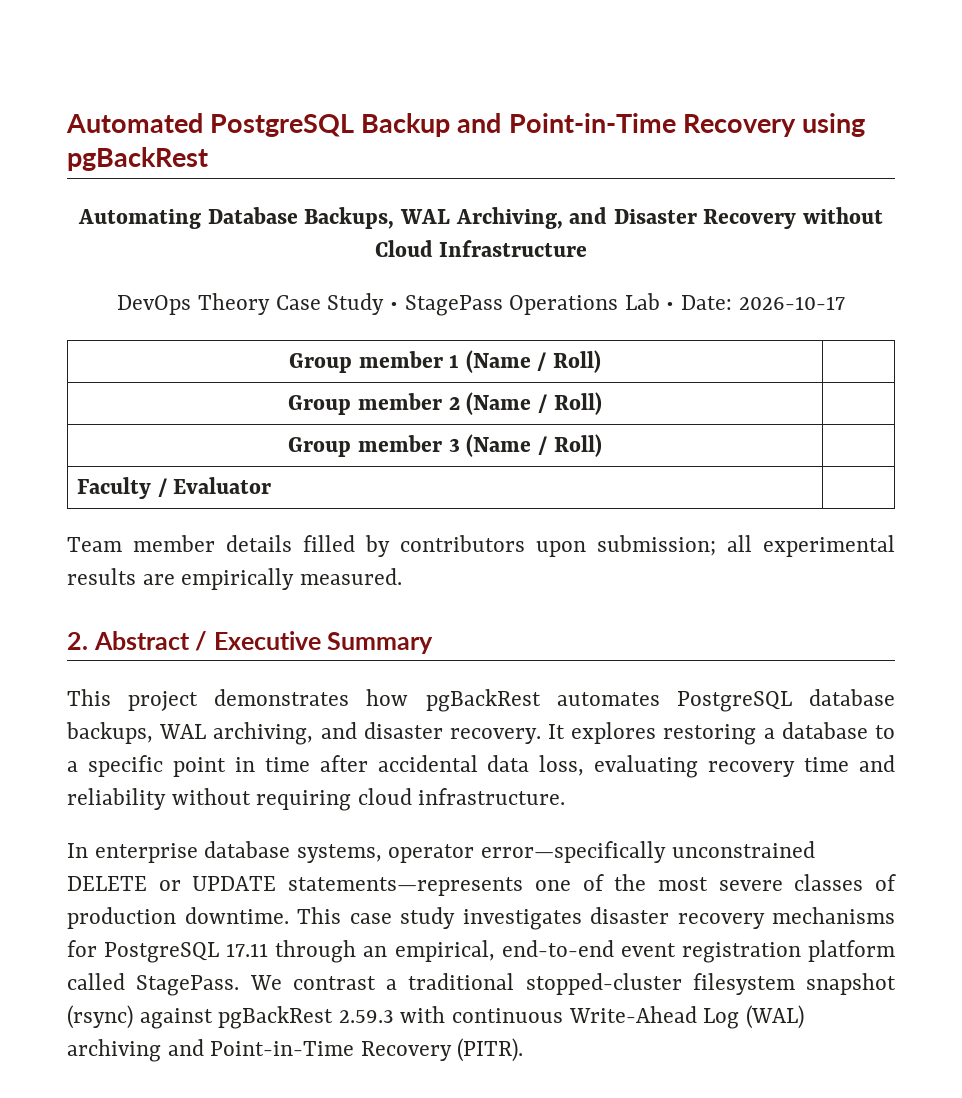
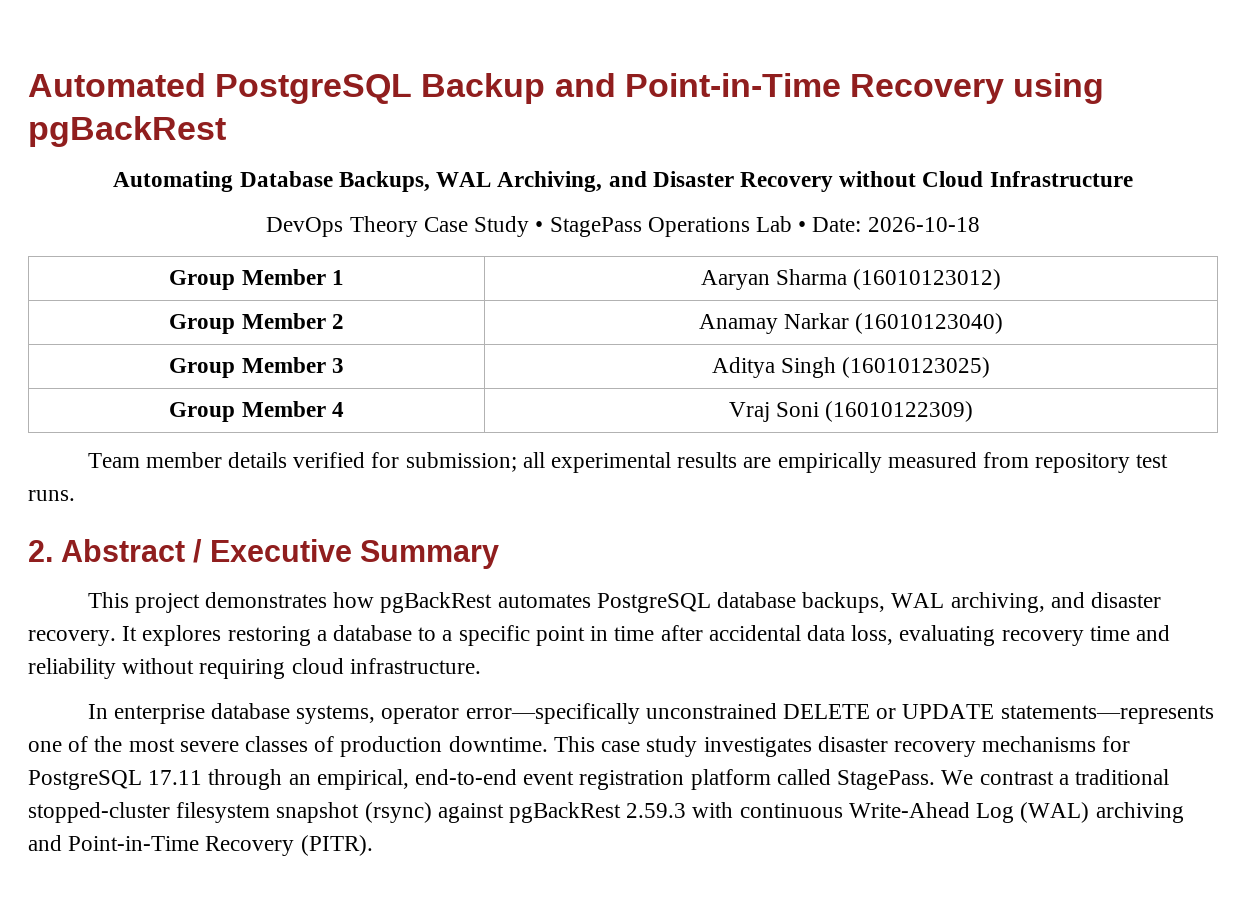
[738,296,845,310] [288,350,602,373] [288,393,443,415] 2026-10-17 // Group member 1 (Name / Roll) | // Group member -> [867,217,980,232] [169,269,344,290] [700,269,1002,290] [169,313,326,334] 2026-10-18 // Group Member 1 | Aaryan Sharma (16010123012) // Group Member
[466,392,602,415] [288,435,443,457] (Name / Roll) | // Group member -> [698,313,1004,334] [169,357,326,378] | Anamay Narkar (16010123040) // Group Member
[466,434,602,457] [77,477,272,499] (Name / Roll) | // Faculty / Evaluator | -> [711,357,991,378] [169,401,344,422] [728,401,974,422] | Aditya Singh (16010123025) // Group Member 4 | Vraj Soni (16010122309)
[303,535,586,557] filled by contributors upon -> [293,452,400,468] verified for
[299,568,402,585] measured. -> [887,452,1169,473] [28,490,75,501] measured from repository test runs.

